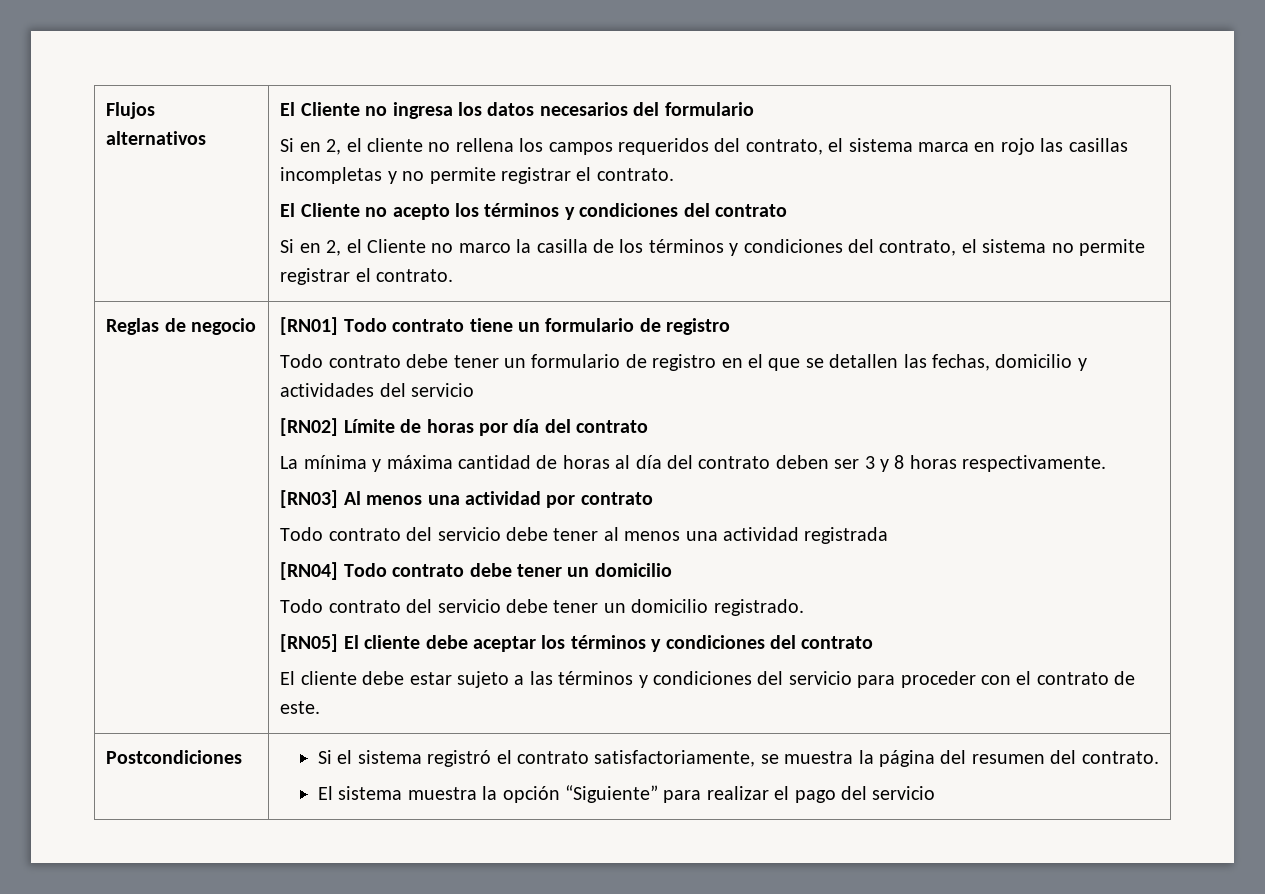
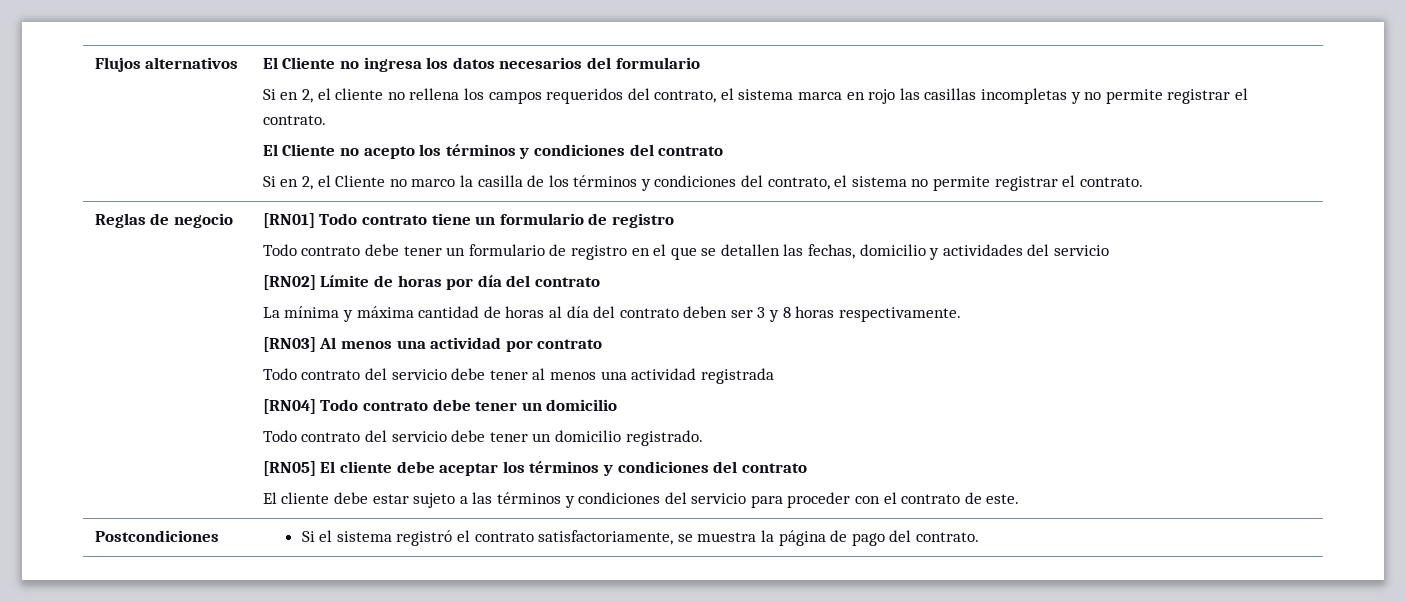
[940,750,1045,764] del resumen -> [830,530,885,546] de pago
[317,785,936,803] // El sistema muestra la opción “Siguiente” para realizar el pago del servicio -> (979, 537) none

